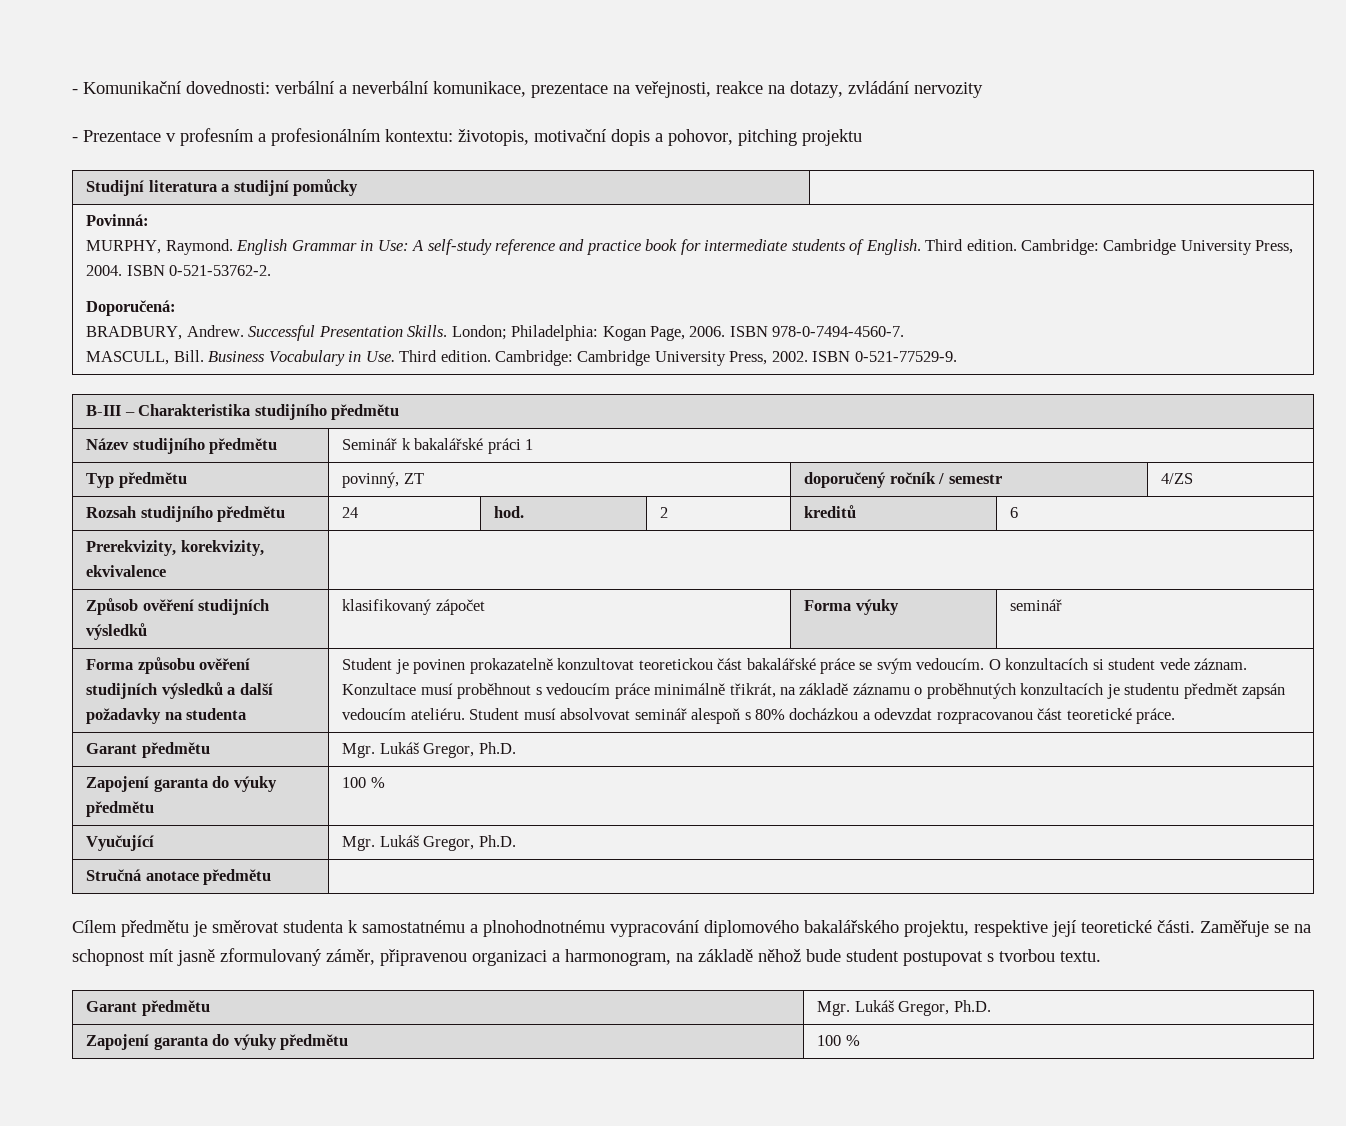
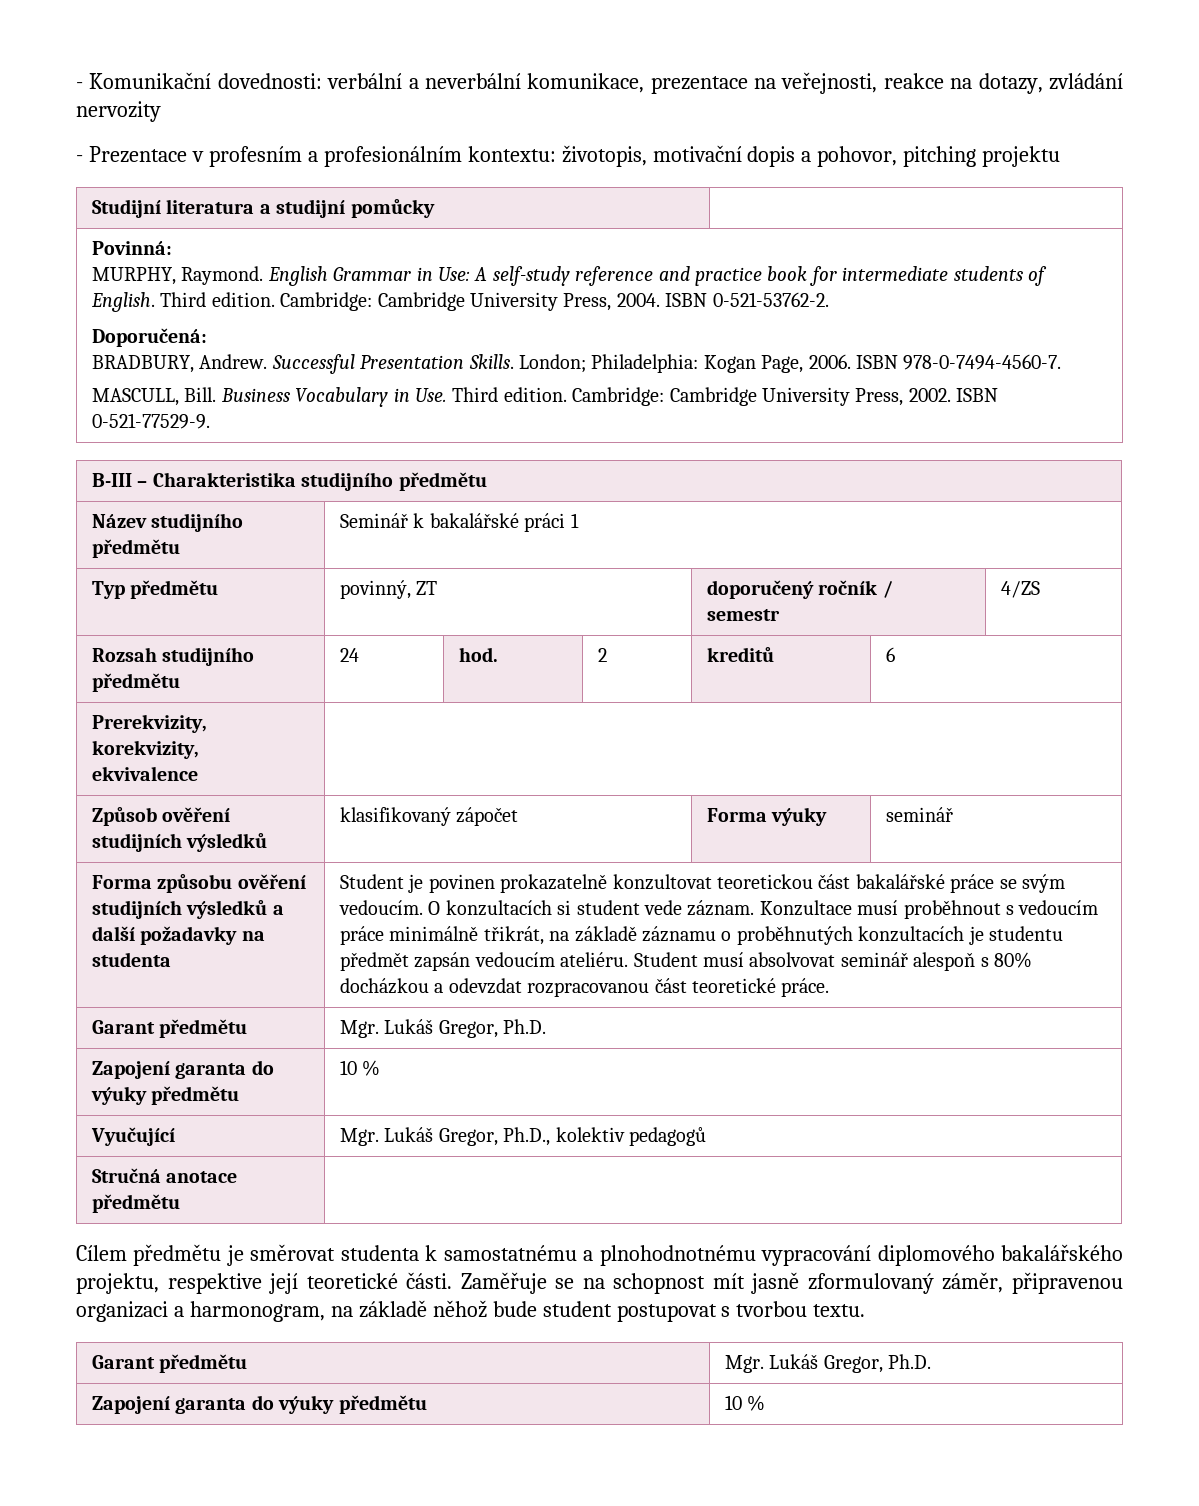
[342,777,367,788] 100 -> [339,1060,357,1075] 10
[478,835,516,847] Ph.D. -> [503,1127,706,1146] Ph.D., kolektiv pedagogů
[817,1035,842,1046] 100 -> [724,1395,742,1410] 10

